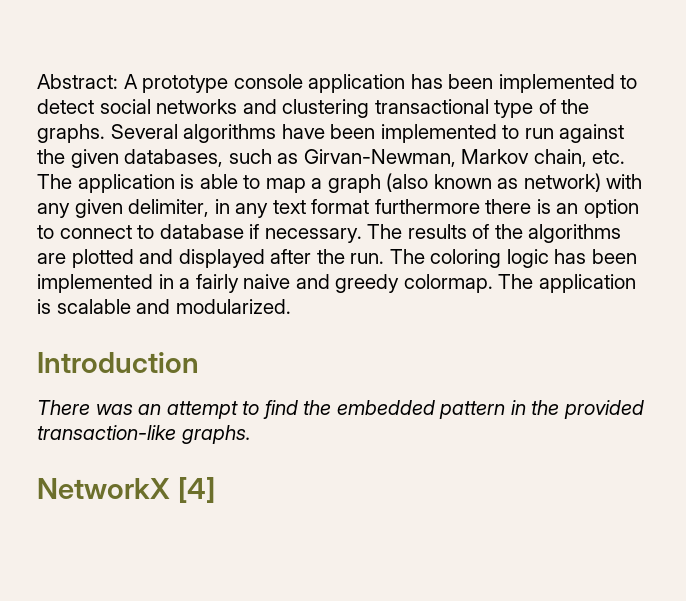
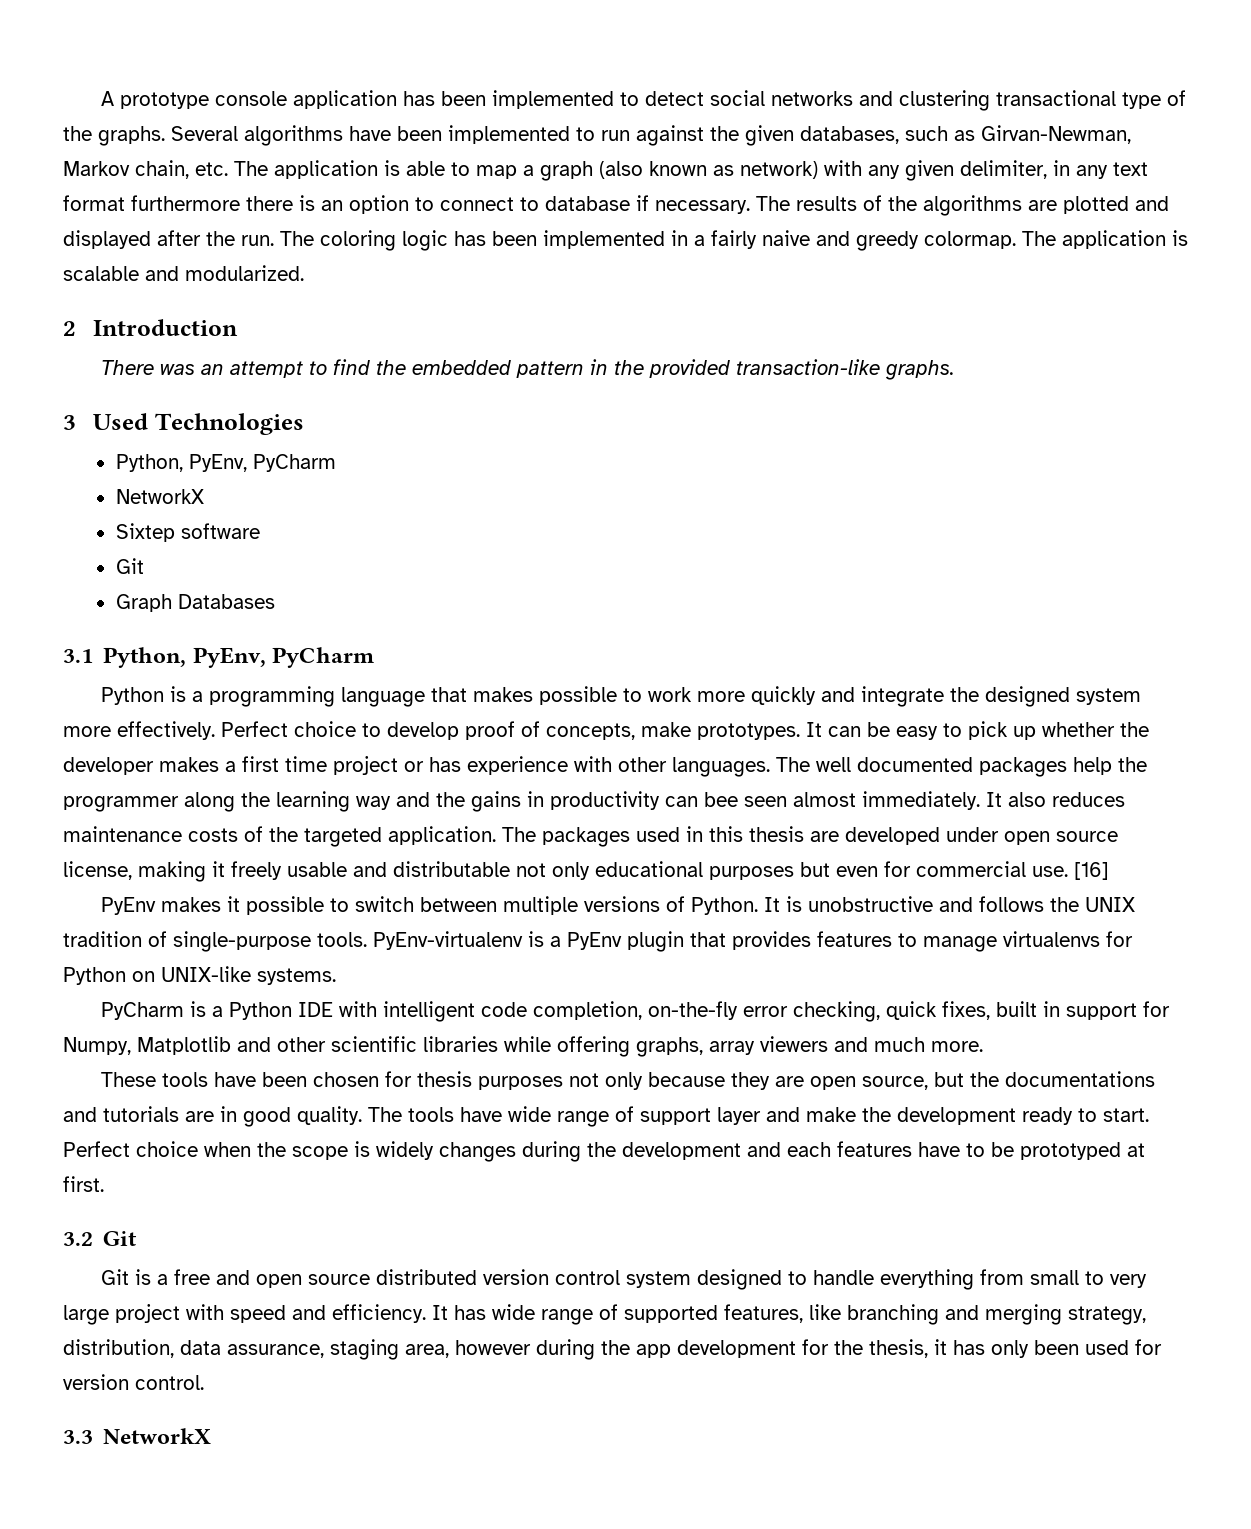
[37,74,118,89] Abstract: -> (101, 98) none
(291, 306) none -> [63,321,76,336] 2
[37,477,215,503] NetworkX [4] -> [63,413,304,435] [115,454,336,472] [115,489,204,504] [115,523,260,542] [115,558,144,574] [115,594,275,612] [63,647,374,668] [101,686,1142,707] [63,721,1149,740] [63,756,1147,777] [63,791,1125,812] [63,826,1118,847] [63,861,1109,882] [101,896,1136,915] [63,931,1133,952] [63,966,336,985] [101,1001,1171,1022] [63,1036,983,1057] [101,1071,1156,1090] [63,1106,1149,1127] [63,1141,1145,1162] [63,1176,104,1192] [63,1231,138,1246] [101,1269,1148,1290] [63,1304,1146,1325] [63,1339,1162,1360] [63,1374,204,1390] [63,1428,212,1444] 3 Used Technologies // Python, PyEnv, PyCharm // NetworkX // Sixtep software // Git // Graph Databases // 3.1 Python, PyEnv, PyCharm // Python is a programming language that makes possible to work more quickly and integrate the designed system more effectively. Perfect choice to develop proof of concepts, make prototypes. It can be easy to pick up whether the developer makes a first time project or has experience with other languages. The well documented packages help the programmer along the learning way and the gains in productivity can bee seen almost immediately. It also reduces maintenance costs of the targeted application. The packages used in this thesis are developed under open source license, making it freely usable and distributable not only educational purposes but even for commercial use. [16] // PyEnv makes it possible to switch between multiple versions of Python. It is unobstructive and follows the UNIX tradition of single-purpose tools. PyEnv-virtualenv is a PyEnv plugin that provides features to manage virtualenvs for Python on UNIX-like systems. // PyCharm is a Python IDE with intelligent code completion, on-the-fly error checking, quick fixes, built in support for Numpy, Matplotlib and other scientific libraries while offering graphs, array viewers and much more. // These tools have been chosen for thesis purposes not only because they are open source, but the documentations and tutorials are in good quality. The tools have wide range of support layer and make the development ready to start. Perfect choice when the scope is widely changes during the development and each features have to be prototyped at first. // 3.2 Git // Git is a free and open source distributed version control system designed to handle everything from small to very large project with speed and efficiency. It has wide range of supported features, like branching and merging strategy, distribution, data assurance, staging area, however during the app development for the thesis, it has only been used for version control. // 3.3 NetworkX

